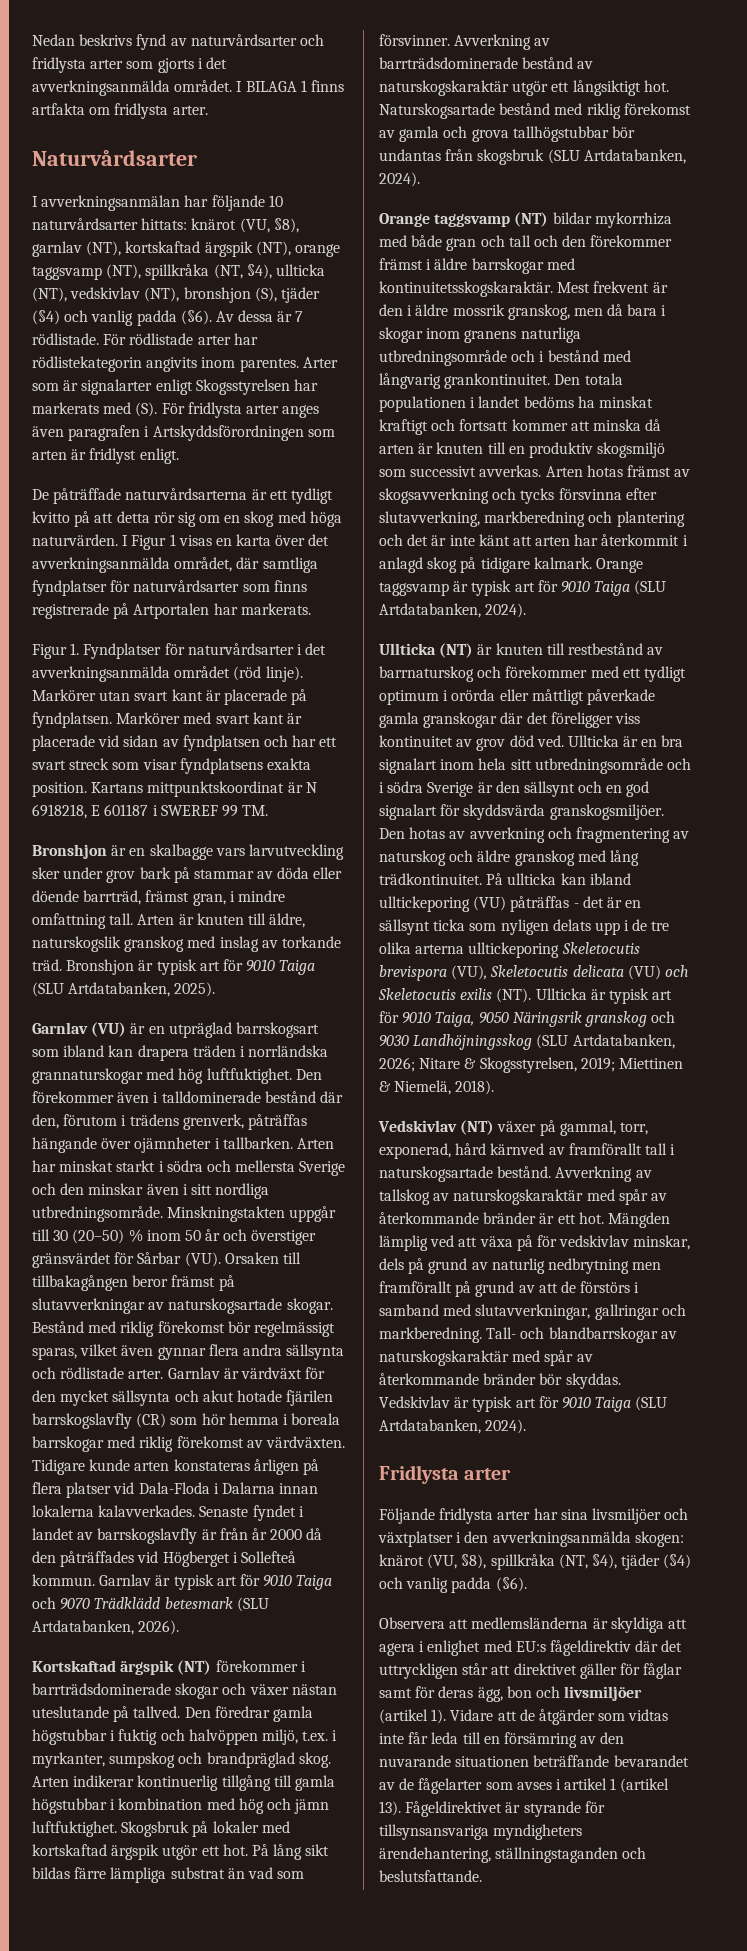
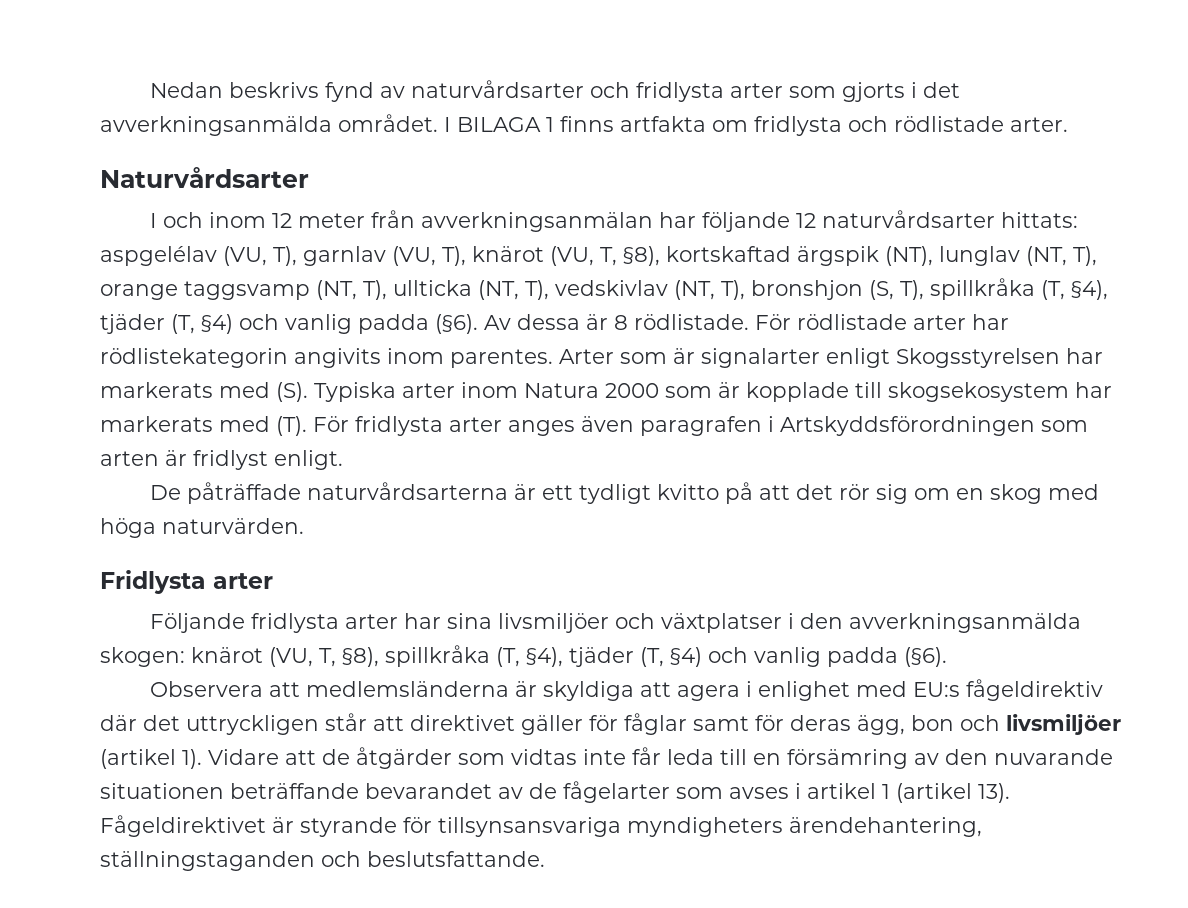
(169, 111) none -> [848,116,1004,132] och rödlistade
(38, 201) none -> [162,210,415,228] och inom 12 meter från
[268,195,283,207] 10 -> [795,213,816,228] 12
[191,218,299,233] [32,241,340,257] [32,264,325,280] [32,287,320,303] [32,310,60,325] knärot (VU, §8), garnlav (NT), kortskaftad ärgspik (NT), orange taggsvamp (NT), spillkråka (NT, §4), ullticka (NT), vedskivlav (NT), bronshjon (S), tjäder (§4) -> [100,246,1097,266] [100,278,1108,300] [100,314,233,334] aspgelélav (VU, T), garnlav (VU, T), knärot (VU, T, §8), kortskaftad ärgspik (NT), lunglav (NT, T), orange taggsvamp (NT, T), ullticka (NT, T), vedskivlav (NT, T), bronshjon (S, T), spillkråka (T, §4), tjäder (T, §4)
[295,311,304,322] 7 -> [614,315,628,330] 8
(158, 409) none -> [314,382,1112,402] [100,416,307,436] Typiska arter inom Natura 2000 som är kopplade till skogsekosystem har markerats med (T).
[116,511,150,523] detta -> [795,484,833,500] det
[122,534,330,550] [32,557,318,573] [32,580,307,596] [32,603,311,619] [32,643,327,659] [32,666,303,682] [32,689,308,705] [32,712,302,728] [32,735,338,751] [32,758,311,774] [32,781,317,797] [32,804,269,819] [32,844,344,860] [32,867,343,883] [32,890,285,906] [32,913,306,929] [32,936,341,952] [32,959,316,975] [32,982,216,997] [32,1022,319,1038] [32,1045,329,1061] [32,1068,322,1084] [32,1091,343,1103] [32,1114,307,1130] [32,1137,334,1153] [32,1160,346,1176] [32,1183,270,1199] [32,1206,337,1222] [32,1229,317,1245] [32,1252,301,1268] [32,1275,235,1291] [32,1298,333,1314] [32,1321,335,1337] [32,1344,345,1360] [32,1367,326,1379] [32,1390,334,1406] [32,1413,341,1429] [32,1436,345,1452] [32,1459,319,1475] [32,1482,319,1498] [32,1505,304,1521] [32,1528,323,1544] [32,1551,296,1567] [32,1574,333,1590] [32,1597,269,1612] [32,1620,180,1635] [32,1660,306,1675] [32,1683,337,1699] [32,1706,313,1722] [32,1729,338,1745] [32,1752,331,1768] [32,1775,335,1791] [32,1798,330,1814] [32,1821,290,1837] [32,1844,330,1860] [32,1867,305,1883] [379,34,551,50] [379,57,594,69] [379,80,669,96] [379,103,691,119] [379,126,635,142] [379,149,686,165] [379,172,420,187] [379,212,672,228] [379,235,673,251] [379,258,575,274] [379,281,668,297] [379,304,667,320] [379,327,581,343] [379,350,631,366] [379,373,623,389] [379,396,653,412] [379,419,662,435] [379,442,666,458] [379,465,691,477] [379,488,657,504] [379,511,685,527] [379,534,688,546] [379,557,643,573] [379,580,667,596] [379,603,527,618] [379,643,664,658] [379,666,686,682] [379,689,655,705] [379,712,640,728] [379,735,684,751] [379,758,691,774] [379,781,650,797] [379,804,664,820] [379,827,690,843] [379,850,639,866] [379,873,631,885] [379,896,642,912] [379,919,670,935] [379,942,640,958] [379,965,688,981] [378,988,673,1004] [379,1011,676,1027] [379,1034,675,1050] [379,1057,683,1073] [379,1080,495,1095] [378,1120,648,1136] [379,1143,676,1159] [379,1166,652,1182] [379,1189,667,1205] [379,1212,670,1228] [379,1235,691,1251] [379,1258,662,1274] [379,1281,640,1297] [379,1304,686,1320] [379,1327,677,1343] [379,1350,593,1366] [379,1373,621,1389] [379,1396,668,1412] [379,1419,527,1434] I Figur 1 visas en karta över det avverkningsanmälda området, där samtliga fyndplatser för naturvårdsarter som finns registrerade på Artportalen har markerats. // Figur 1. Fyndplatser för naturvårdsarter i det avverkningsanmälda området (röd linje). Markörer utan svart kant är placerade på fyndplatsen. Markörer med svart kant är placerade vid sidan av fyndplatsen och har ett svart streck som visar fyndplatsens exakta position. Kartans mittpunktskoordinat är N 6918218, E 601187 i SWEREF 99 TM. // Bronshjon är en skalbagge vars larvutveckling sker under grov bark på stammar av döda eller döende barrträd, främst gran, i mindre omfattning tall. Arten är knuten till äldre, naturskogslik granskog med inslag av torkande träd. Bronshjon är typisk art för 9010 Taiga (SLU Artdatabanken, 2025). // Garnlav (VU) är en utpräglad barrskogsart som ibland kan drapera träden i norrländska grannaturskogar med hög luftfuktighet. Den förekommer även i talldominerade bestånd där den, förutom i trädens grenverk, påträffas hängande över ojämnheter i tallbarken. Arten har minskat starkt i södra och mellersta Sverige och den minskar även i sitt nordliga utbredningsområde. Minskningstakten uppgår till 30 (20–50) % inom 50 år och överstiger gränsvärdet för Sårbar (VU). Orsaken till tillbakagången beror främst på slutavverkningar av naturskogsartade skogar. Bestånd med riklig förekomst bör regelmässigt sparas, vilket även gynnar flera andra sällsynta och rödlistade arter. Garnlav är värdväxt för den mycket sällsynta och akut hotade fjärilen barrskogslavfly (CR) som hör hemma i boreala barrskogar med riklig förekomst av värdväxten. Tidigare kunde arten konstateras årligen på flera platser vid Dala-Floda i Dalarna innan lokalerna kalavverkades. Senaste fyndet i landet av barrskogslavfly är från år 2000 då den påträffades vid Högberget i Sollefteå kommun. Garnlav är typisk art för 9010 Taiga och 9070 Trädklädd betesmark (SLU Artdatabanken, 2026). // Kortskaftad ärgspik (NT) förekommer i barrträdsdominerade skogar och växer nästan uteslutande på tallved. Den föredrar gamla högstubbar i fuktig och halvöppen miljö, t.ex. i myrkanter, sumpskog och brandpräglad skog. Arten indikerar kontinuerlig tillgång till gamla högstubbar i kombination med hög och jämn luftfuktighet. Skogsbruk på lokaler med kortskaftad ärgspik utgör ett hot. På lång sikt bildas färre lämpliga substrat än vad som försvinner. Avverkning av barrträdsdominerade bestånd av naturskogskaraktär utgör ett långsiktigt hot. Naturskogsartade bestånd med riklig förekomst av gamla och grova tallhögstubbar bör undantas från skogsbruk (SLU Artdatabanken, 2024). // Orange taggsvamp (NT) bildar mykorrhiza med både gran och tall och den förekommer främst i äldre barrskogar med kontinuitetsskogskaraktär. Mest frekvent är den i äldre mossrik granskog, men då bara i skogar inom granens naturliga utbredningsområde och i bestånd med långvarig grankontinuitet. Den totala populationen i landet bedöms ha minskat kraftigt och fortsatt kommer att minska då arten är knuten till en produktiv skogsmiljö som successivt avverkas. Arten hotas främst av skogsavverkning och tycks försvinna efter slutavverkning, markberedning och plantering och det är inte känt att arten har återkommit i anlagd skog på tidigare kalmark. Orange taggsvamp är typisk art för 9010 Taiga (SLU Artdatabanken, 2024). // Ullticka (NT) är knuten till restbestånd av barrnaturskog och förekommer med ett tydligt optimum i orörda eller måttligt påverkade gamla granskogar där det föreligger viss kontinuitet av grov död ved. Ullticka är en bra signalart inom hela sitt utbredningsområde och i södra Sverige är den sällsynt och en god signalart för skyddsvärda granskogsmiljöer. Den hotas av avverkning och fragmentering av naturskog och äldre granskog med lång trädkontinuitet. På ullticka kan ibland ulltickeporing (VU) påträffas - det är en sällsynt ticka som nyligen delats upp i de tre olika arterna ulltickeporing Skeletocutis brevispora (VU), Skeletocutis delicata (VU) och Skeletocutis exilis (NT). Ullticka är typisk art för 9010 Taiga, 9050 Näringsrik granskog och 9030 Landhöjningsskog (SLU Artdatabanken, 2026; Nitare & Skogsstyrelsen, 2019; Miettinen & Niemelä, 2018). // Vedskivlav (NT) växer på gammal, torr, exponerad, hård kärnved av framförallt tall i naturskogsartade bestånd. Avverkning av tallskog av naturskogskaraktär med spår av återkommande bränder är ett hot. Mängden lämplig ved att växa på för vedskivlav minskar, dels på grund av naturlig nedbrytning men framförallt på grund av att de förstörs i samband med slutavverkningar, gallringar och markberedning. Tall- och blandbarrskogar av naturskogskaraktär med spår av återkommande bränder bör skyddas. Vedskivlav är typisk art för 9010 Taiga (SLU Artdatabanken, 2024). -> (304, 526) none
(458, 1561) none -> [319,648,336,667] T,
[558,1554,692,1570] (NT, §4), tjäder (§4) -> [496,647,702,667] (T, §4), tjäder (T, §4)

